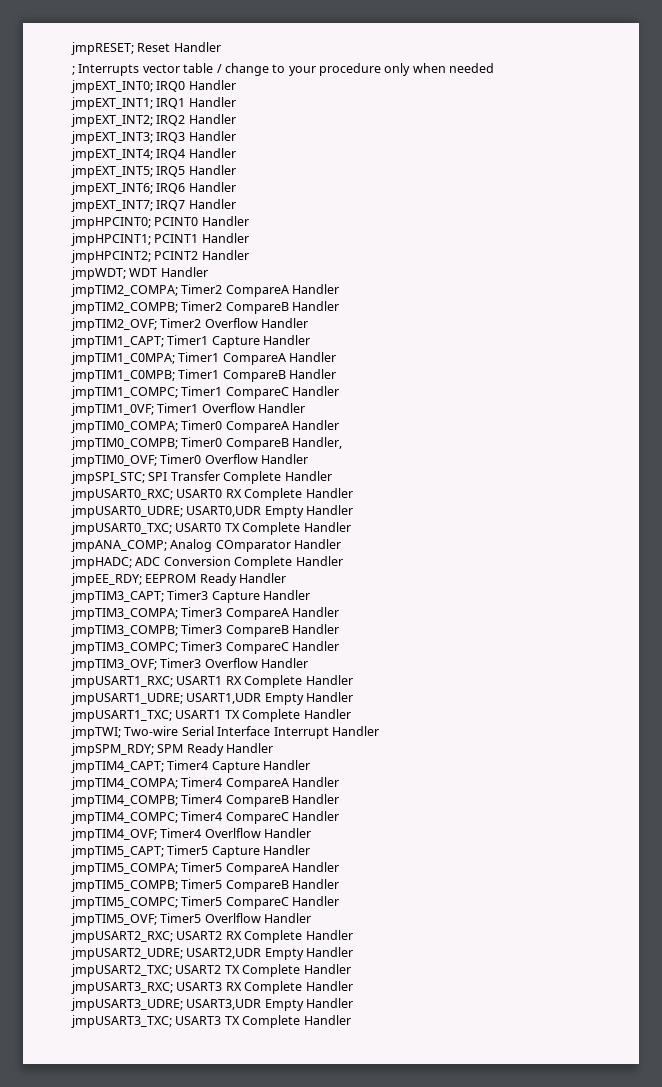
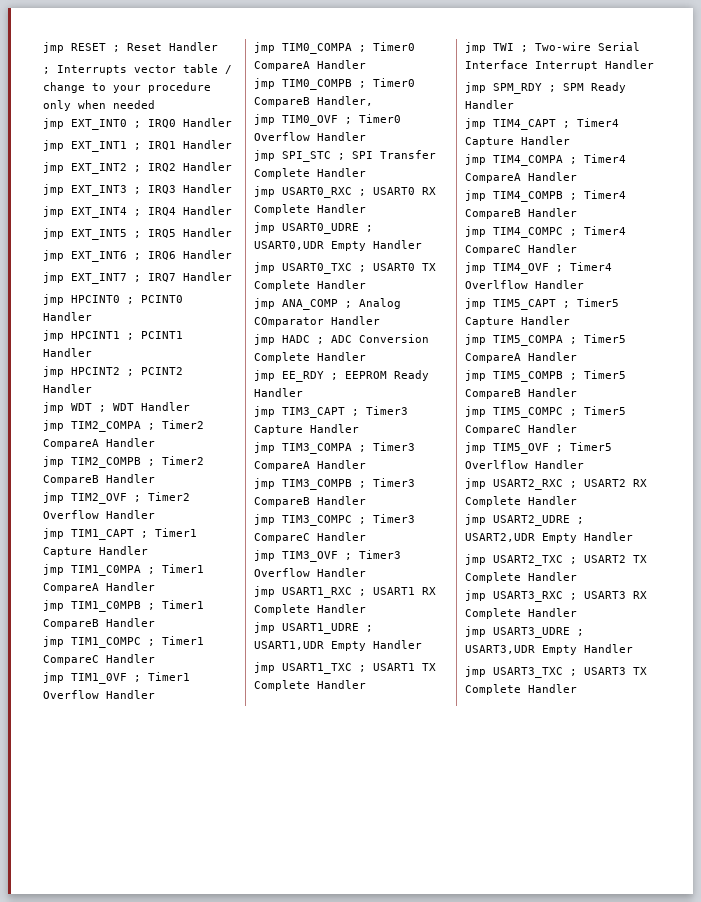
[71,42,134,55] jmpRESET; -> [43,42,120,53] jmp RESET ;
[71,80,153,93] jmpEXT_INT0; -> [43,118,141,130] jmp EXT_INT0 ;
[71,97,153,110] jmpEXT_INT1; -> [43,140,141,152] jmp EXT_INT1 ;
[71,114,153,127] jmpEXT_INT2; -> [43,162,141,174] jmp EXT_INT2 ;
[71,131,153,144] jmpEXT_INT3; -> [43,184,141,196] jmp EXT_INT3 ;
[71,148,153,161] jmpEXT_INT4; -> [43,206,141,218] jmp EXT_INT4 ;
[71,165,153,178] jmpEXT_INT5; -> [43,228,141,240] jmp EXT_INT5 ;
[71,182,153,195] jmpEXT_INT6; -> [43,250,141,262] jmp EXT_INT6 ;
[71,199,153,212] jmpEXT_INT7; -> [43,272,141,284] jmp EXT_INT7 ;
[71,216,151,229] jmpHPCINT0; -> [43,294,134,305] jmp HPCINT0 ;
[71,233,151,246] jmpHPCINT1; -> [43,330,134,341] jmp HPCINT1 ;
[71,250,151,263] jmpHPCINT2; -> [43,366,134,377] jmp HPCINT2 ;
[71,267,126,280] jmpWDT; -> [43,402,106,413] jmp WDT ;
[71,284,178,297] jmpTIM2_COMPA; -> [43,420,155,432] jmp TIM2_COMPA ;
[71,301,178,314] jmpTIM2_COMPB; -> [43,456,155,468] jmp TIM2_COMPB ;
[71,318,157,331] jmpTIM2_OVF; -> [43,492,141,504] jmp TIM2_OVF ;
[71,335,164,348] jmpTIM1_CAPT; -> [43,528,148,540] jmp TIM1_CAPT ;
[71,352,175,365] jmpTIM1_C0MPA; -> [43,564,155,576] jmp TIM1_C0MPA ;
[71,369,175,382] jmpTIM1_C0MPB; -> [43,600,155,612] jmp TIM1_C0MPB ;
[71,386,178,399] jmpTIM1_COMPC; -> [43,636,155,648] jmp TIM1_COMPC ;
[71,403,154,416] jmpTIM1_0VF; -> [43,672,141,684] jmp TIM1_0VF ;
[71,420,178,433] jmpTIM0_COMPA; -> [254,42,366,54] jmp TIM0_COMPA ;
[71,437,178,450] jmpTIM0_COMPB; -> [254,78,366,90] jmp TIM0_COMPB ;
[71,454,157,467] jmpTIM0_OVF; -> [254,114,352,126] jmp TIM0_OVF ;
[71,471,145,484] jmpSPI_STC; -> [254,150,345,162] jmp SPI_STC ;
[71,488,173,501] jmpUSART0_RXC; -> [254,186,366,198] jmp USART0_RXC ;
[71,505,183,518] jmpUSART0_UDRE; -> [254,222,373,234] jmp USART0_UDRE ;
[71,522,172,535] jmpUSART0_TXC; -> [254,262,366,274] jmp USART0_TXC ;
[71,539,167,552] jmpANA_COMP; -> [254,298,352,310] jmp ANA_COMP ;
[71,556,132,569] jmpHADC; -> [254,334,324,345] jmp HADC ;
[71,573,142,586] jmpEE_RDY; -> [254,370,338,382] jmp EE_RDY ;
[71,590,164,603] jmpTIM3_CAPT; -> [254,406,359,418] jmp TIM3_CAPT ;
[71,607,178,620] jmpTIM3_COMPA; -> [254,442,366,454] jmp TIM3_COMPA ;
[71,624,178,637] jmpTIM3_COMPB; -> [254,478,366,490] jmp TIM3_COMPB ;
[71,641,178,654] jmpTIM3_COMPC; -> [254,514,366,526] jmp TIM3_COMPC ;
[71,658,157,671] jmpTIM3_OVF; -> [254,550,352,562] jmp TIM3_OVF ;
[71,675,173,688] jmpUSART1_RXC; -> [254,586,366,598] jmp USART1_RXC ;
[71,692,183,705] jmpUSART1_UDRE; -> [254,622,373,634] jmp USART1_UDRE ;
[71,709,172,722] jmpUSART1_TXC; -> [254,662,366,674] jmp USART1_TXC ;
[71,726,121,739] jmpTWI; -> [465,42,528,53] jmp TWI ;
[71,743,154,756] jmpSPM_RDY; -> [465,82,556,94] jmp SPM_RDY ;
[71,760,164,773] jmpTIM4_CAPT; -> [465,118,570,130] jmp TIM4_CAPT ;
[71,777,178,790] jmpTIM4_COMPA; -> [465,154,577,166] jmp TIM4_COMPA ;
[71,794,178,807] jmpTIM4_COMPB; -> [465,190,577,202] jmp TIM4_COMPB ;
[71,811,178,824] jmpTIM4_COMPC; -> [465,226,577,238] jmp TIM4_COMPC ;
[71,828,157,841] jmpTIM4_OVF; -> [465,262,563,274] jmp TIM4_OVF ;
[71,845,164,858] jmpTIM5_CAPT; -> [465,298,570,310] jmp TIM5_CAPT ;
[71,862,178,875] jmpTIM5_COMPA; -> [465,334,577,346] jmp TIM5_COMPA ;
[71,879,178,892] jmpTIM5_COMPB; -> [465,370,577,382] jmp TIM5_COMPB ;
[71,896,178,909] jmpTIM5_COMPC; -> [465,406,577,418] jmp TIM5_COMPC ;
[71,913,157,926] jmpTIM5_OVF; -> [465,442,563,454] jmp TIM5_OVF ;
[71,930,173,943] jmpUSART2_RXC; -> [465,478,577,490] jmp USART2_RXC ;
[71,947,183,960] jmpUSART2_UDRE; -> [465,514,584,526] jmp USART2_UDRE ;
[71,964,172,977] jmpUSART2_TXC; -> [465,554,577,566] jmp USART2_TXC ;
[71,981,173,994] jmpUSART3_RXC; -> [465,590,577,602] jmp USART3_RXC ;
[71,998,183,1011] jmpUSART3_UDRE; -> [465,626,584,638] jmp USART3_UDRE ;
[71,1015,172,1028] jmpUSART3_TXC; -> [465,666,577,678] jmp USART3_TXC ;

